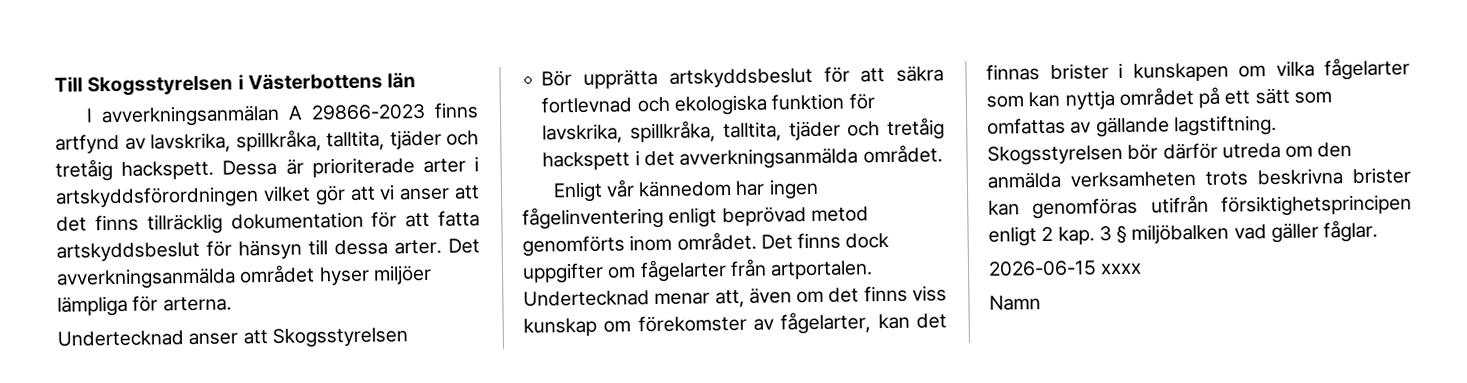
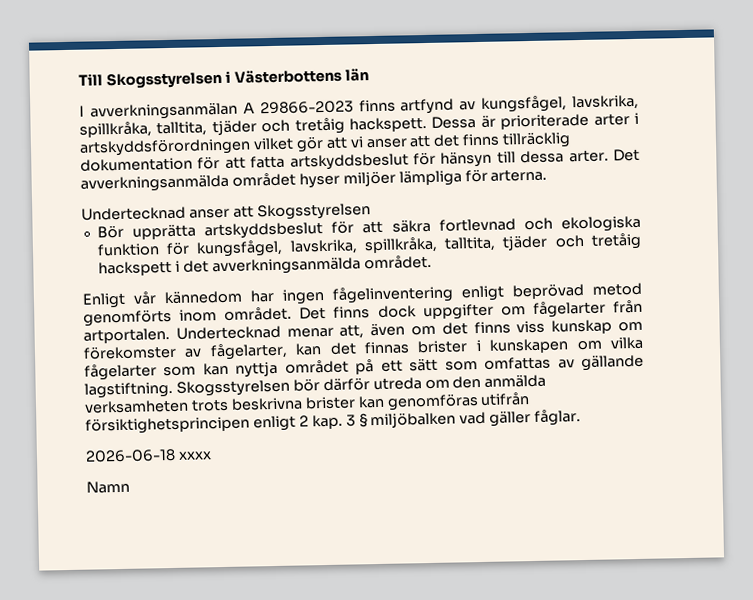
(146, 143) none -> [481,95,568,113] kungsfågel,
(875, 101) none -> [196,239,284,258] kungsfågel,
[988,260,1097,277] 2026-06-15 -> [85,448,176,463] 2026-06-18

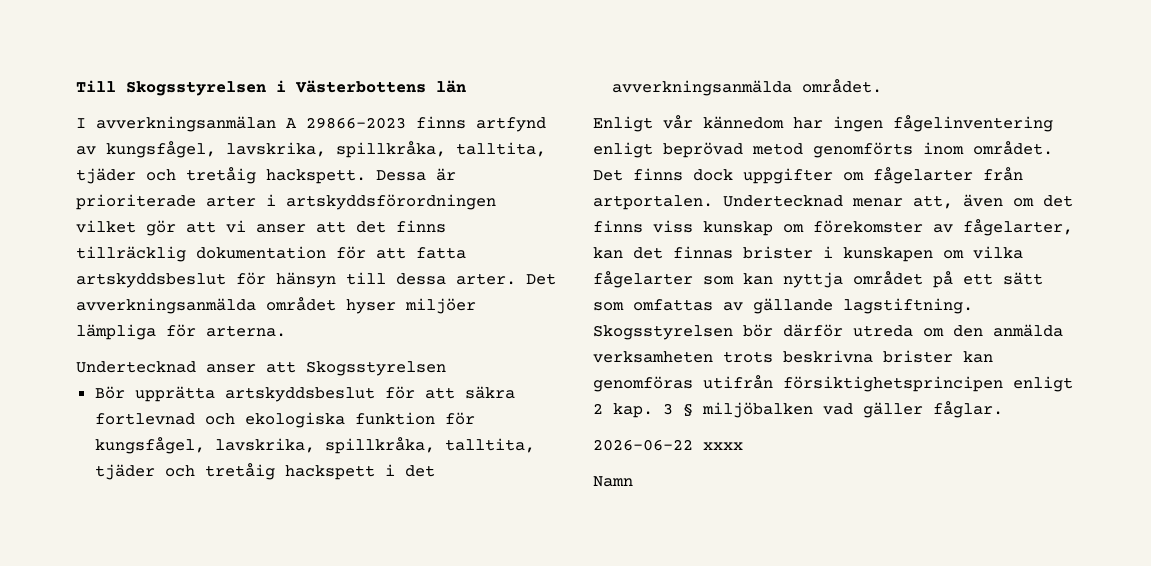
[85,448,176,463] 2026-06-18 -> [593,439,693,451] 2026-06-22

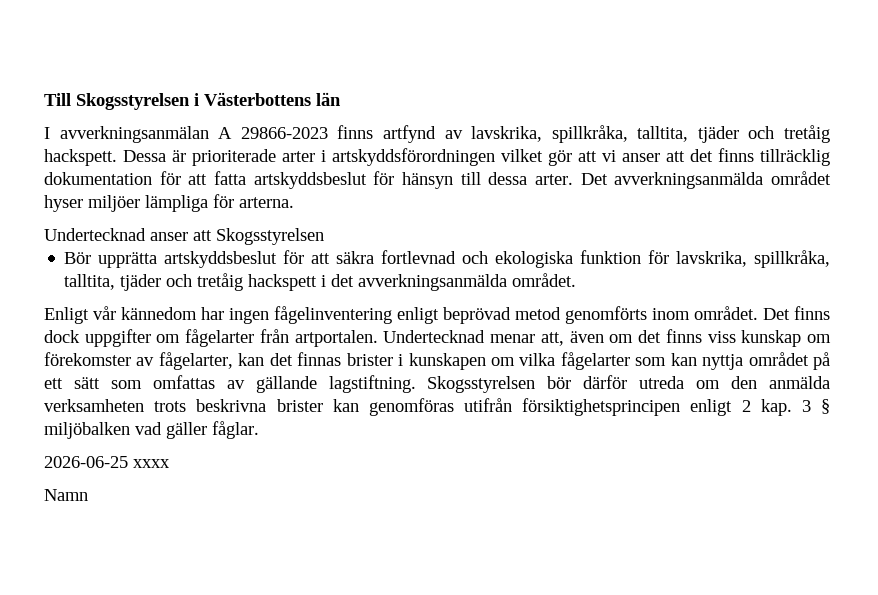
[106,141,216,158] kungsfågel, -> (463, 134) none
[94,437,205,454] kungsfågel, -> (670, 257) none
[593,439,693,451] 2026-06-22 -> [44,456,128,468] 2026-06-25

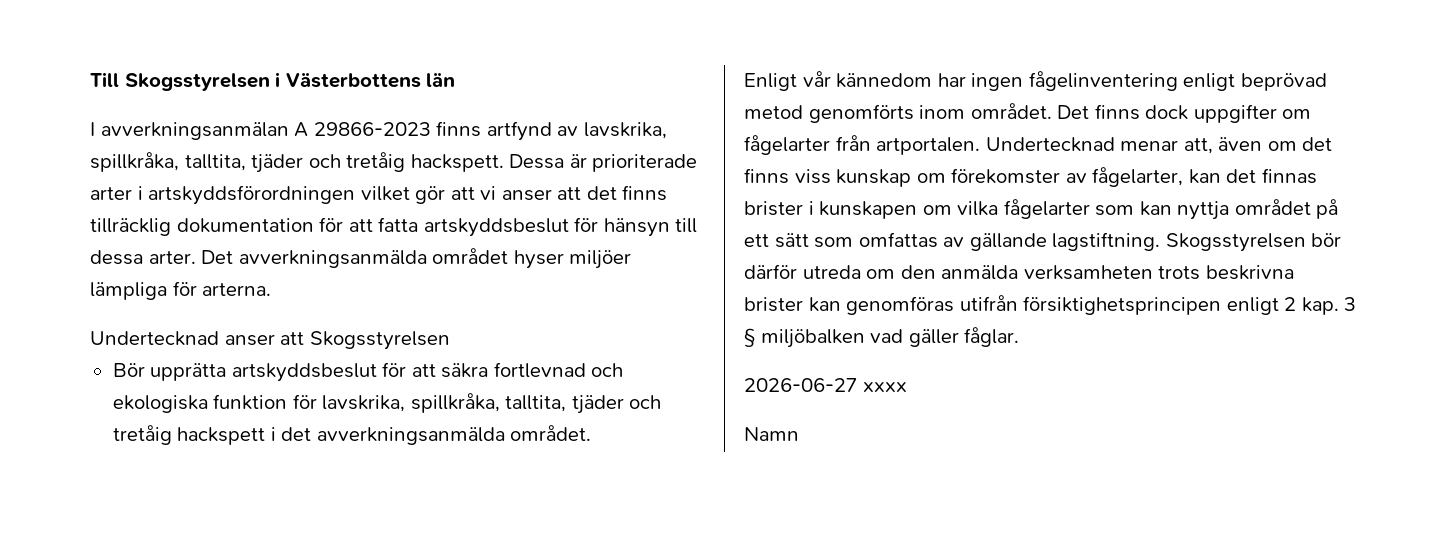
[44,456,128,468] 2026-06-25 -> [744,378,857,392] 2026-06-27

